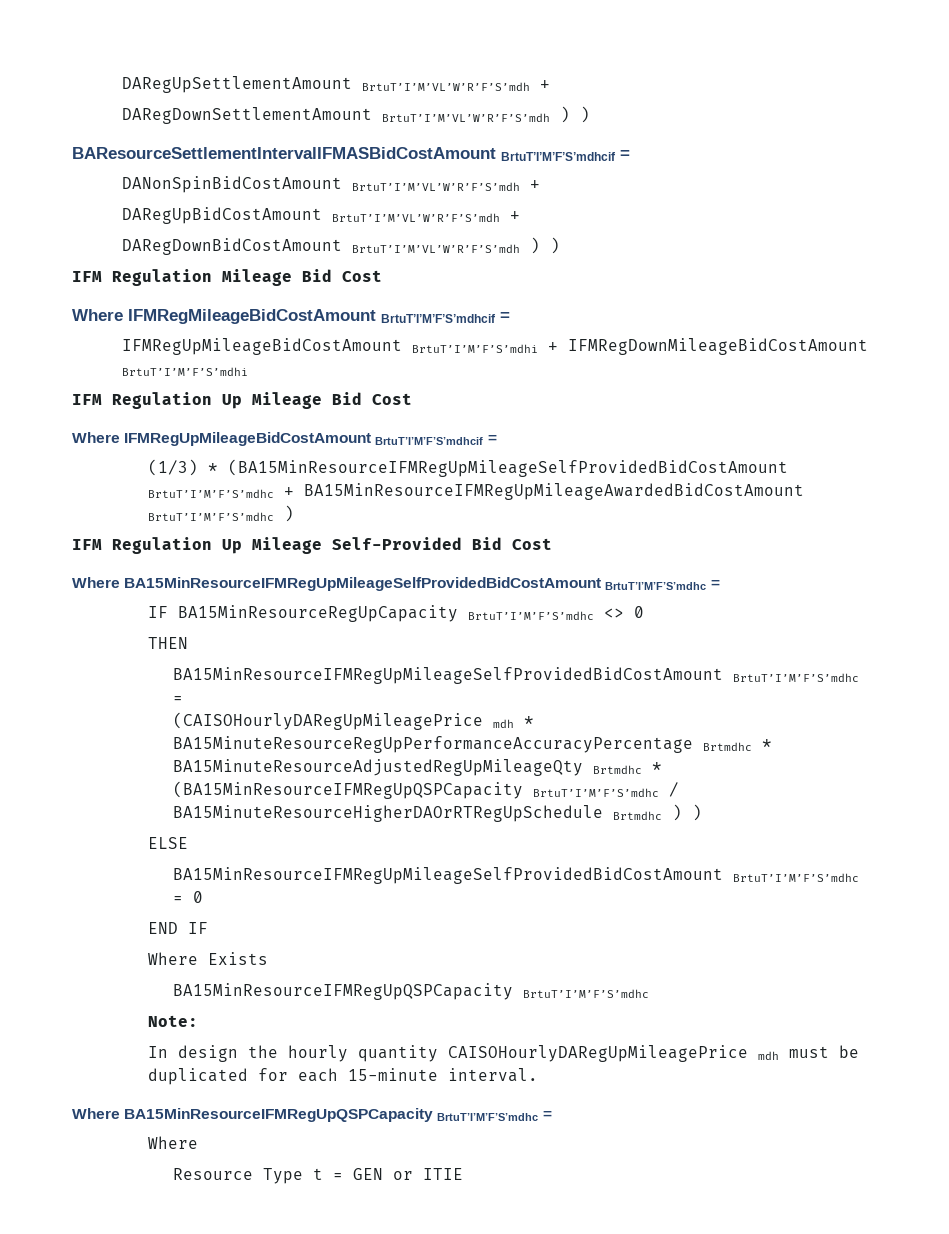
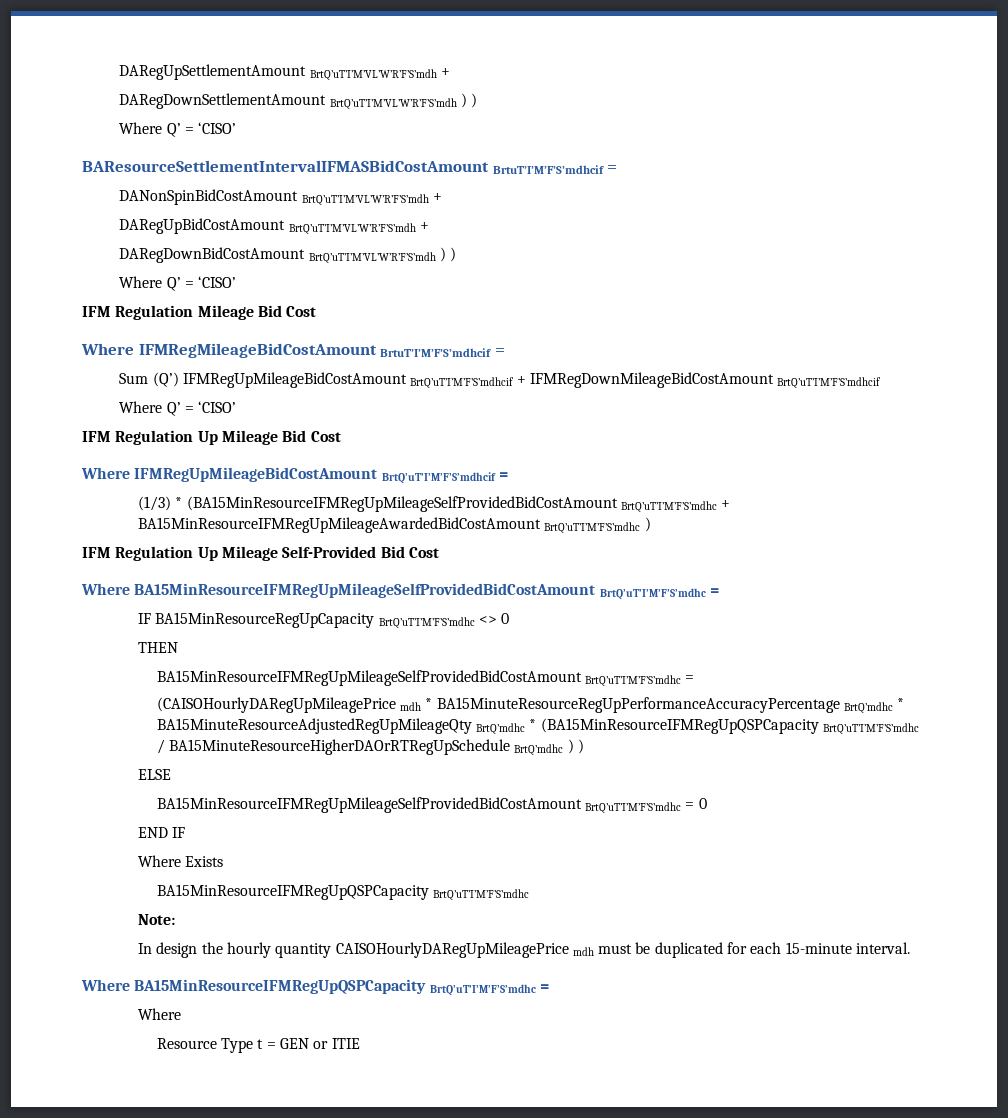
[362,82,531,91] BrtuT’I’M’VL’W’R’F’S’mdh -> [309,69,437,81] BrtQ’uT’I’M’VL’W’R’F’S’mdh
[382,106,591,123] BrtuT’I’M’VL’W’R’F’S’mdh ) ) -> [329,93,478,110] [119,122,237,137] BrtQ’uT’I’M’VL’W’R’F’S’mdh ) ) // Where Q’ = ‘CISO’
[352,182,521,191] BrtuT’I’M’VL’W’R’F’S’mdh -> [301,194,429,206] BrtQ’uT’I’M’VL’W’R’F’S’mdh
[332,213,501,222] BrtuT’I’M’VL’W’R’F’S’mdh -> [288,223,416,235] BrtQ’uT’I’M’VL’W’R’F’S’mdh
[352,237,561,254] BrtuT’I’M’VL’W’R’F’S’mdh ) ) -> [308,247,457,264] [119,276,237,291] BrtQ’uT’I’M’VL’W’R’F’S’mdh ) ) // Where Q’ = ‘CISO’
[122,338,869,355] [122,367,249,376] IFMRegUpMileageBidCostAmount BrtuT’I’M’F’S’mdhi + IFMRegDownMileageBidCostAmount BrtuT’I’M’F’S’mdhi -> [119,372,882,389] [119,401,237,416] Sum (Q’) IFMRegUpMileageBidCostAmount BrtQ’uT’I’M’F’S’mdhcif + IFMRegDownMileageBidCostAmount BrtQ’uT’I’M’F’S’mdhcif // Where Q’ = ‘CISO’
[375,437,484,445] BrtuT’I’M’F’S’mdhcif -> [381,472,496,484] BrtQ’uT’I’M’F’S’mdhcif
[147,489,274,498] BrtuT’I’M’F’S’mdhc -> [620,501,717,513] BrtQ’uT’I’M’F’S’mdhc
[147,512,274,521] BrtuT’I’M’F’S’mdhc -> [544,522,641,534] BrtQ’uT’I’M’F’S’mdhc
[605,582,707,590] BrtuT’I’M’F’S’mdhc -> [599,588,706,600] BrtQ’uT’I’M’F’S’mdhc
[467,611,594,620] BrtuT’I’M’F’S’mdhc -> [378,617,475,629] BrtQ’uT’I’M’F’S’mdhc
[732,673,859,682] BrtuT’I’M’F’S’mdhc -> [584,675,681,687] BrtQ’uT’I’M’F’S’mdhc
[702,742,752,751] Brtmdhc -> [843,702,893,714] BrtQ’mdhc
[592,765,642,774] Brtmdhc -> [475,723,525,735] BrtQ’mdhc
[532,788,659,797] BrtuT’I’M’F’S’mdhc -> [822,723,919,735] BrtQ’uT’I’M’F’S’mdhc
[612,811,662,820] Brtmdhc -> [514,744,564,756] BrtQ’mdhc
[732,873,859,882] BrtuT’I’M’F’S’mdhc -> [584,802,681,814] BrtQ’uT’I’M’F’S’mdhc
[522,989,649,998] BrtuT’I’M’F’S’mdhc -> [432,889,529,901] BrtQ’uT’I’M’F’S’mdhc
[437,1113,539,1121] BrtuT’I’M’F’S’mdhc -> [429,984,536,996] BrtQ’uT’I’M’F’S’mdhc

